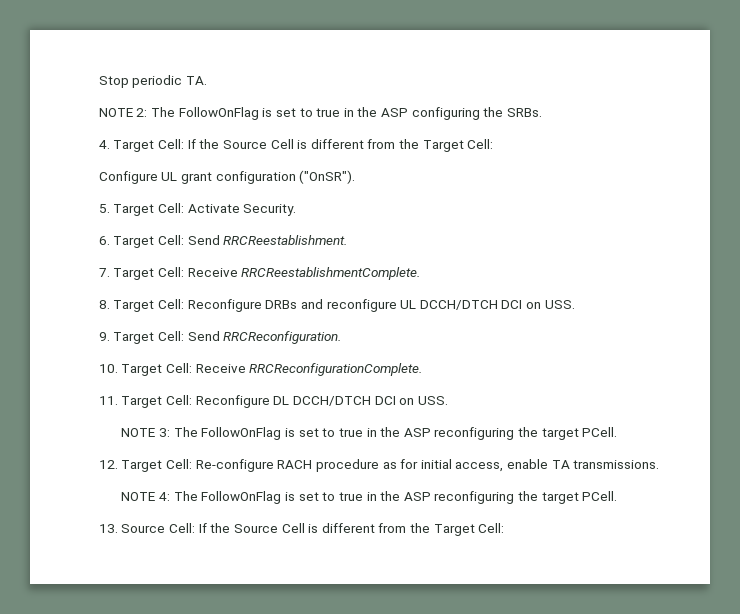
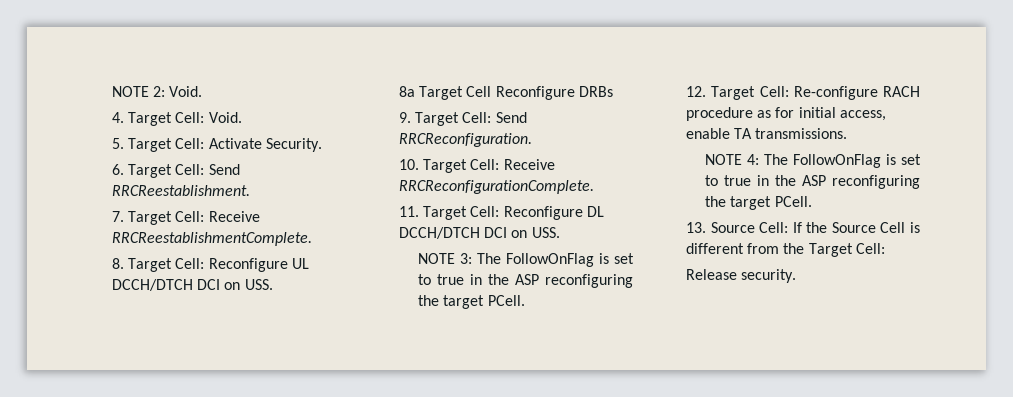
[98,75,207,88] [98,107,543,120] [98,139,494,152] [98,170,356,184] Stop periodic TA. // NOTE 2: The FollowOnFlag is set to true in the ASP configuring the SRBs. // 4. Target Cell: If the Source Cell is different from the Target Cell: // Configure UL grant configuration ("OnSR"). -> [112,86,203,97] [112,112,242,126] NOTE 2: Void. // 4. Target Cell: Void.
[265,299,397,312] DRBs and reconfigure -> (288, 265) none
(575, 304) none -> [399,86,613,100] // 8a Target Cell Reconfigure DRBs
(505, 528) none -> [686,269,797,283] // Release security.

